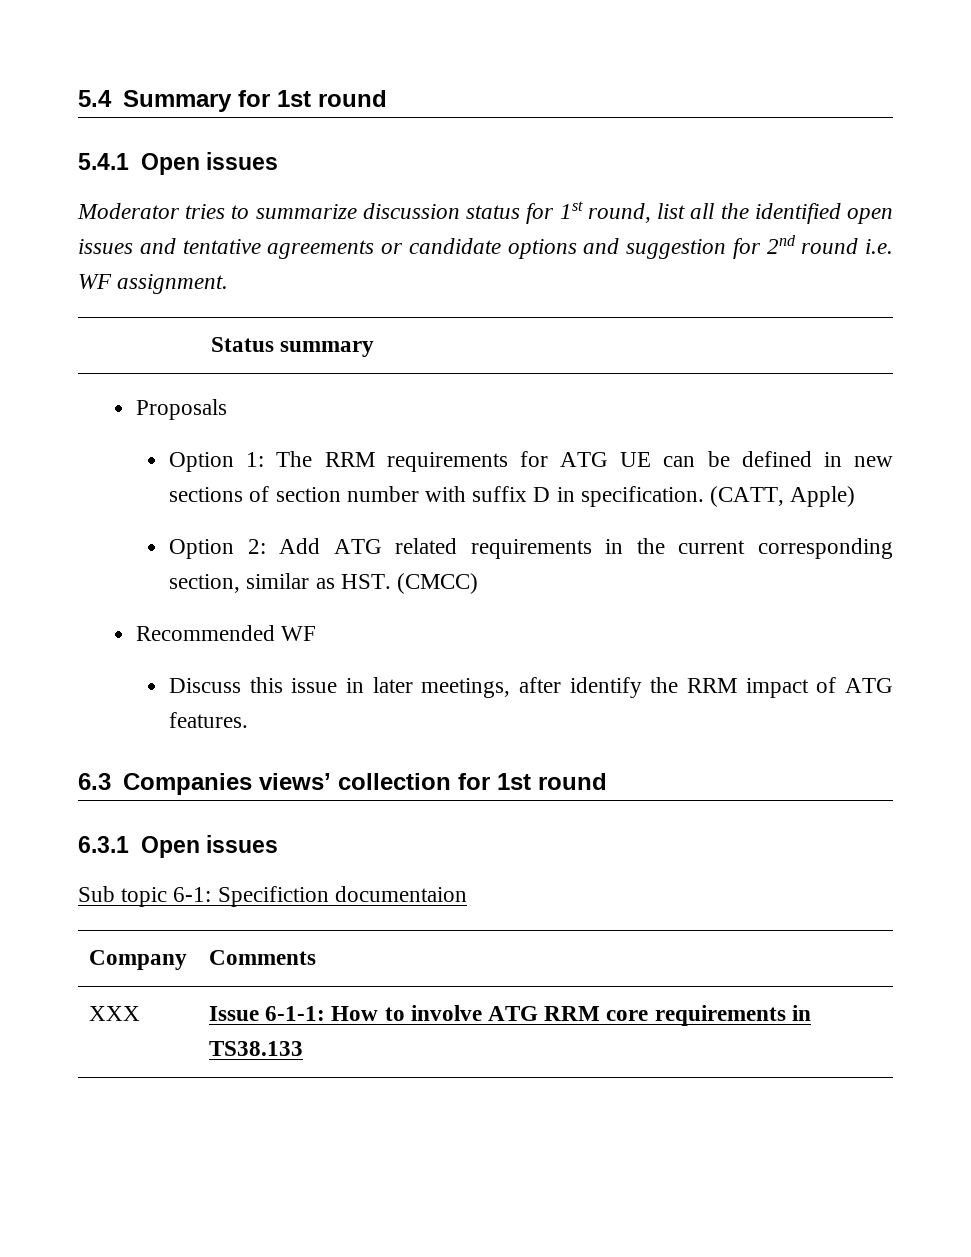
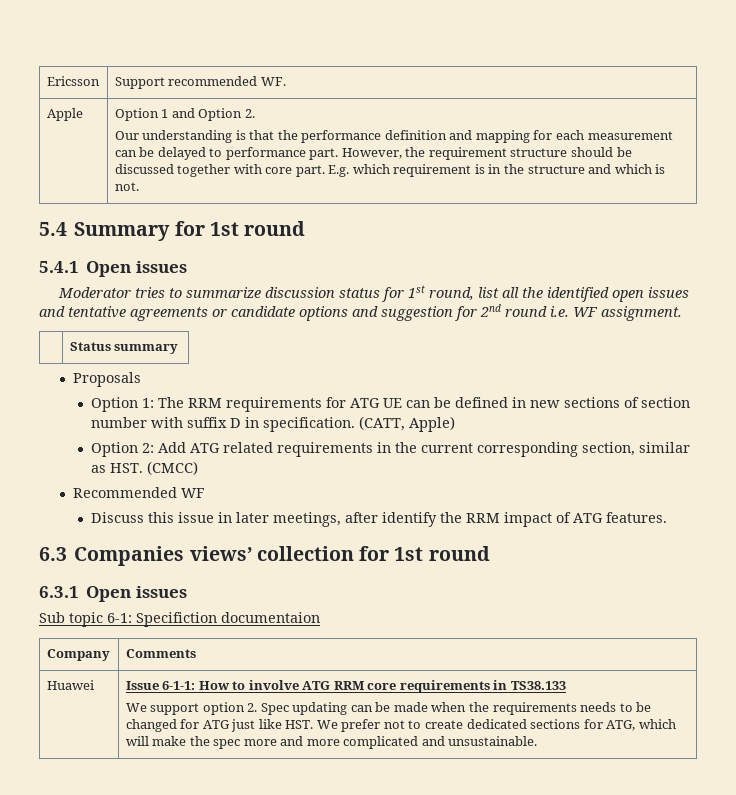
(78, 98) none -> [46,76,100,86] [114,76,286,89] [46,108,83,121] [114,108,255,121] [114,130,673,143] [114,147,632,160] [114,164,666,177] [114,182,139,191] Ericsson | Support recommended WF. // Apple | Option 1 and Option 2. // Our understanding is that the performance definition and mapping for each measurement can be delayed to performance part. However, the requirement structure should be discussed together with core part. E.g. which requirement is in the structure and which is not. //
[88,1006,140,1021] XXX -> [46,680,94,690] Huawei
(303, 1048) none -> [125,702,652,715] [125,719,676,732] [125,736,538,749] // We support option 2. Spec updating can be made when the requirements needs to be changed for ATG just like HST. We prefer not to create dedicated sections for ATG, which will make the spec more and more complicated and unsustainable.

